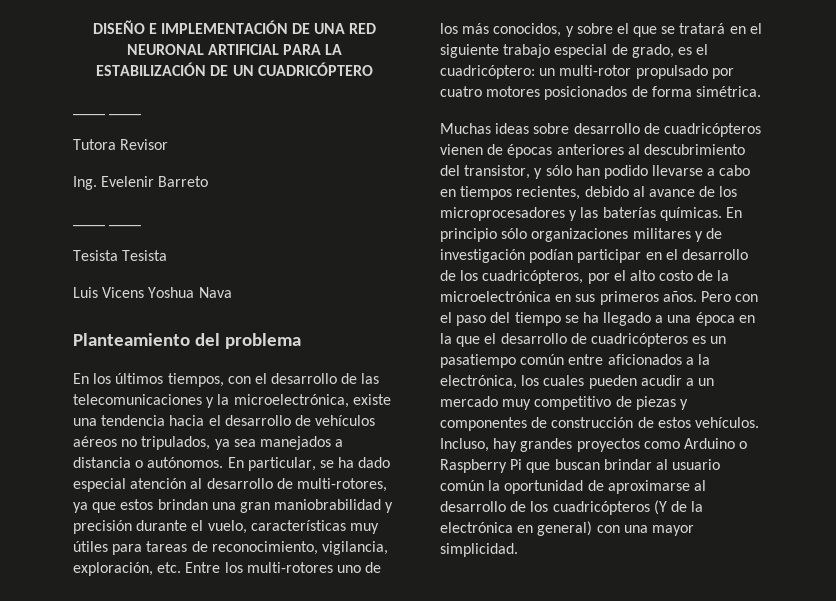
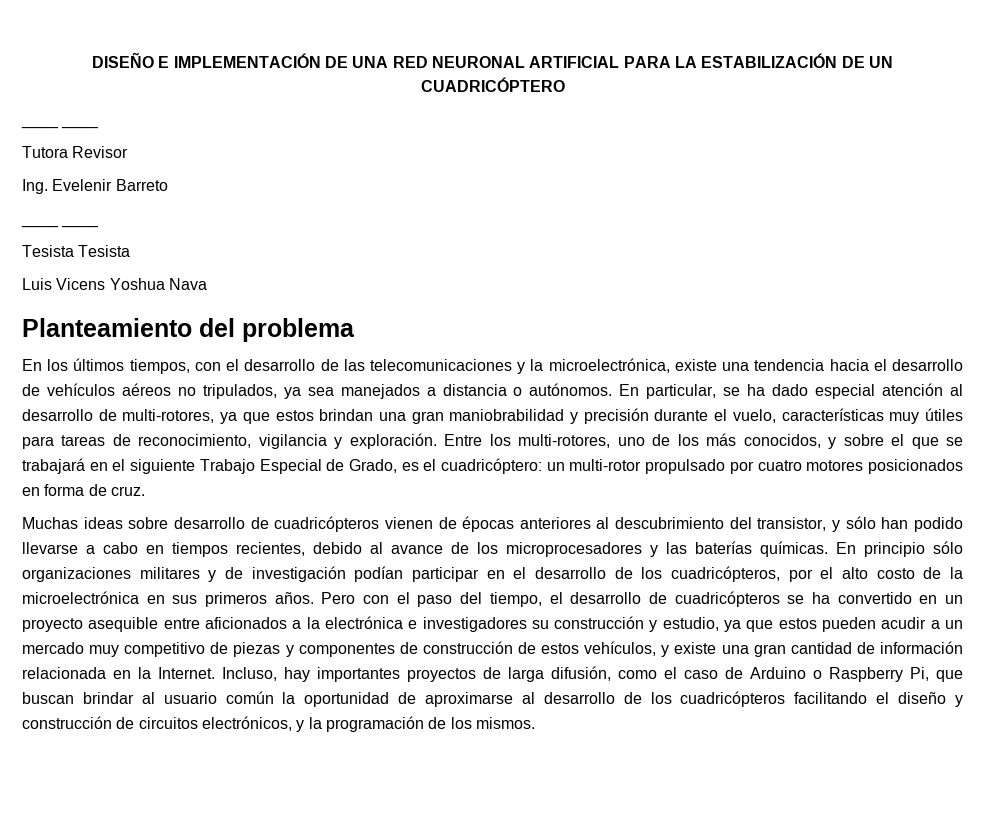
[321,541,388,555] [73,562,182,576] vigilancia, exploración, etc. -> [258,433,437,449] vigilancia y exploración.
[246,562,333,573] multi-rotores -> [518,434,611,448] multi-rotores,
[679,23,726,34] tratará -> [22,458,85,474] trabajará
[503,44,674,58] trabajo especial de grado, -> [199,459,397,474] Trabajo Especial de Grado,
[631,86,761,97] de forma simétrica. -> [22,484,145,496] en forma de cruz.
[514,312,755,326] [440,333,727,347] [440,354,710,368] [440,375,585,389] tiempo se ha llegado a una época en la que el desarrollo de cuadricópteros es un pasatiempo común entre aficionados a la electrónica, los cuales -> [489,591,964,607] [22,616,817,632] tiempo, el desarrollo de cuadricópteros se ha convertido en un proyecto asequible entre aficionados a la electrónica e investigadores su construcción y estudio, ya que estos
[694,417,759,428] [440,438,680,452] vehículos. Incluso, hay grandes proyectos como -> [584,641,963,657] [22,666,743,682] vehículos, y existe una gran cantidad de información relacionada en la Internet. Incluso, hay importantes proyectos de larga difusión, como el caso de
[510,459,523,470] Pi -> [910,667,929,681] Pi,
[653,500,704,515] [440,521,694,536] [440,543,518,557] (Y de la electrónica en general) con una mayor simplicidad. -> [794,692,963,707] [22,716,535,732] facilitando el diseño y construcción de circuitos electrónicos, y la programación de los mismos.

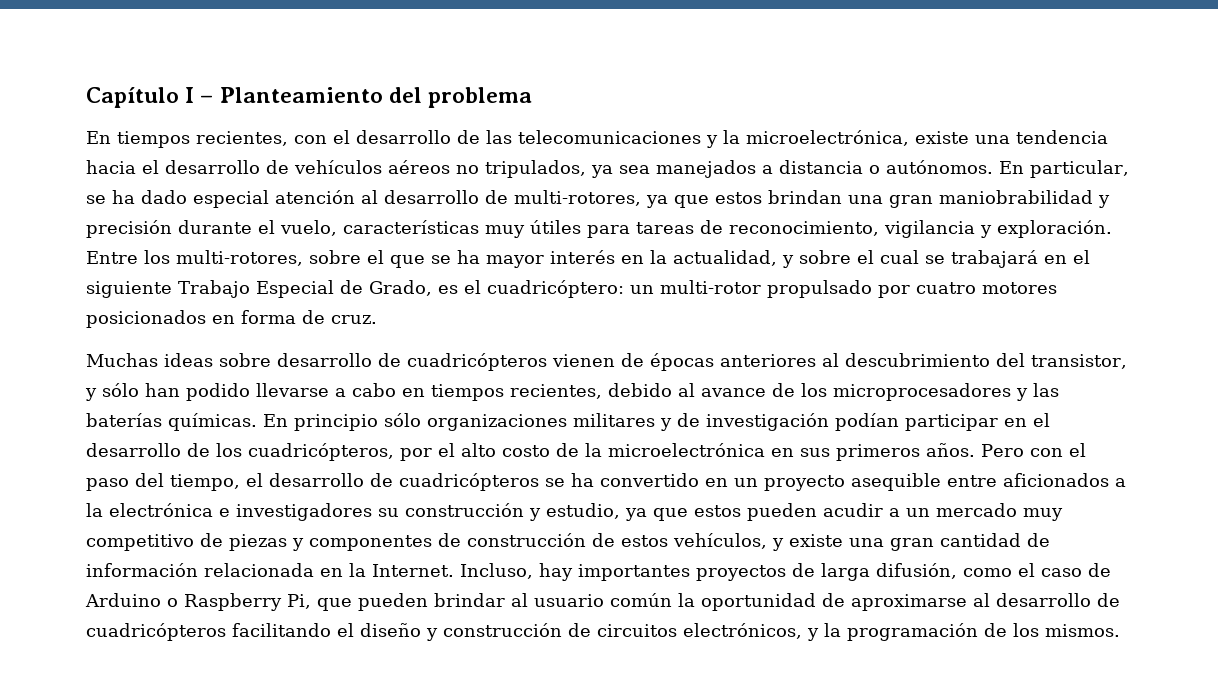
[92,52,893,68] [420,77,565,92] [21,125,100,129] [22,146,129,158] [22,179,168,194] [21,224,100,228] [22,245,131,257] [22,278,207,290] DISEÑO E IMPLEMENTACIÓN DE UNA RED NEURONAL ARTIFICIAL PARA LA ESTABILIZACIÓN DE UN CUADRICÓPTERO // ____ ____ // Tutora Revisor // Ing. Evelenir Barreto // ____ ____ // Tesista Tesista // Luis Vicens Yoshua Nava // -> [86,87,214,108] Capítulo I –
[47,358,190,374] los últimos tiempos, -> [117,131,288,148] tiempos recientes,
[617,433,821,448] uno de los más conocidos, -> [309,250,777,268] sobre el que se ha mayor interés en la actualidad,
[911,437,939,449] que -> [880,250,919,264] cual
[22,692,74,704] buscan -> [358,593,428,611] pueden
[650,692,672,704] los -> (1120, 600) none

